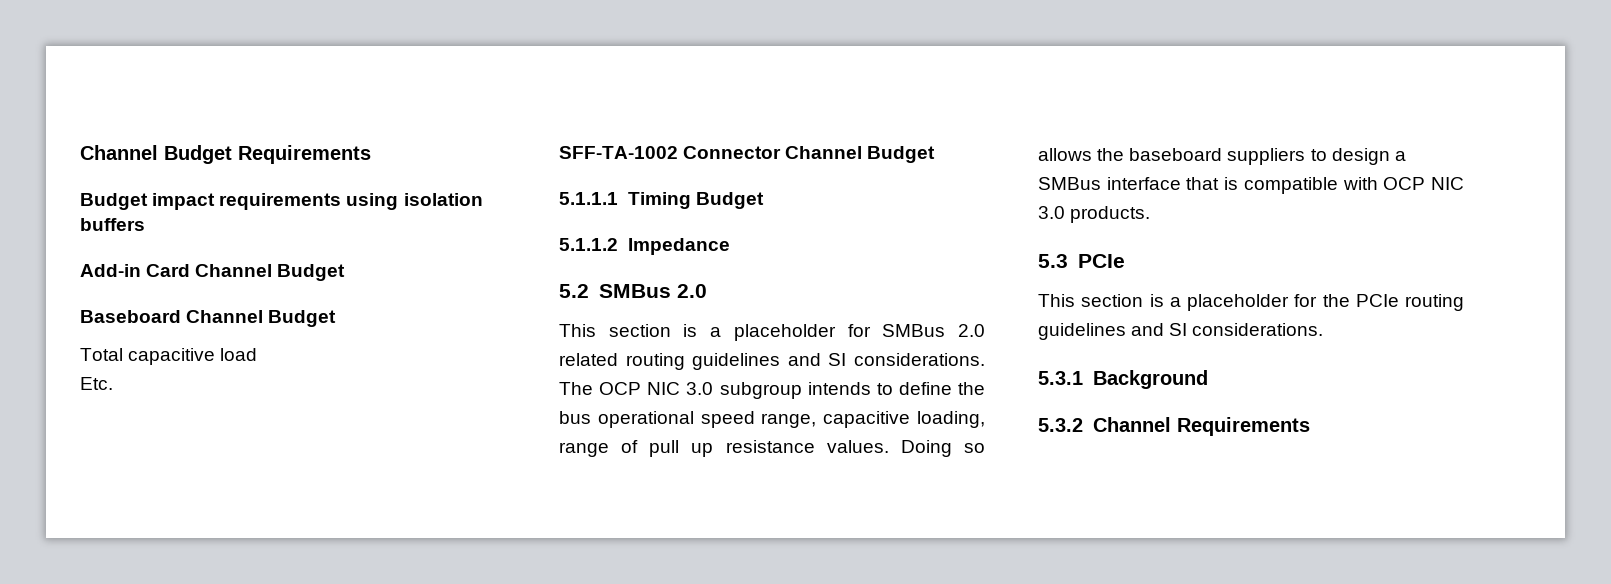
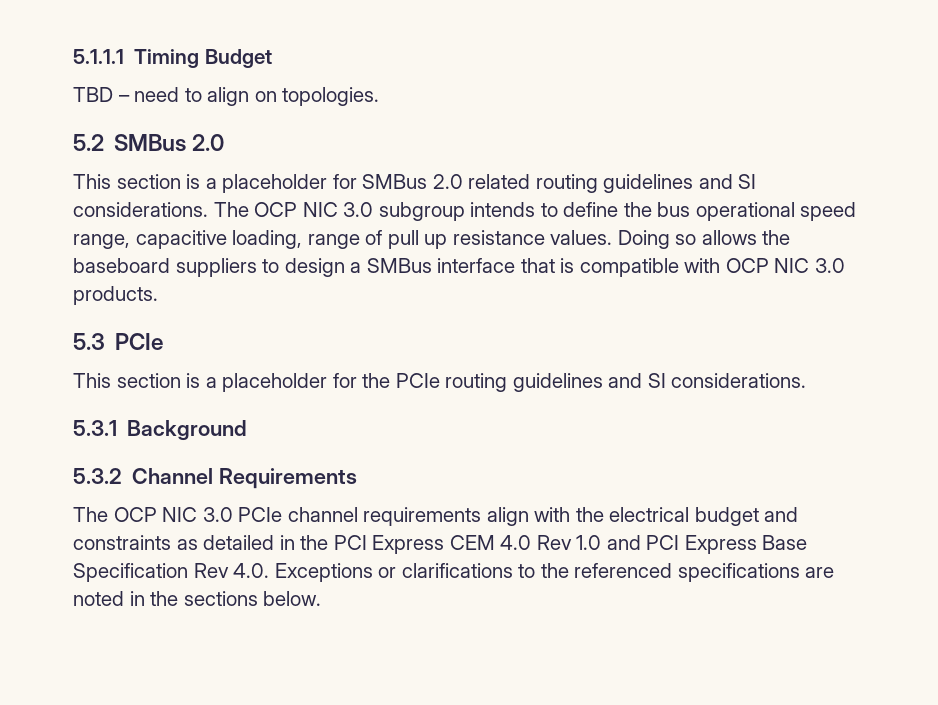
[80,145,371,164] [80,193,483,210] [80,218,145,231] [80,264,346,281] [80,310,337,327] [80,348,258,365] [80,377,113,390] [559,146,936,163] [559,192,764,209] [559,238,730,255] Channel Budget Requirements // Budget impact requirements using isolation buffers // Add-in Card Channel Budget // Baseboard Channel Budget // Total capacitive load // Etc. // SFF-TA-1002 Connector Channel Budget // 5.1.1.1 Timing Budget // 5.1.1.2 Impedance -> [73,49,272,68] [73,87,380,106] 5.1.1.1 Timing Budget // TBD – need to align on topologies.
(1310, 426) none -> [73,507,799,526] [73,535,808,554] [73,563,835,582] [73,591,322,606] // The OCP NIC 3.0 PCIe channel requirements align with the electrical budget and constraints as detailed in the PCI Express CEM 4.0 Rev 1.0 and PCI Express Base Specification Rev 4.0. Exceptions or clarifications to the referenced specifications are noted in the sections below.

